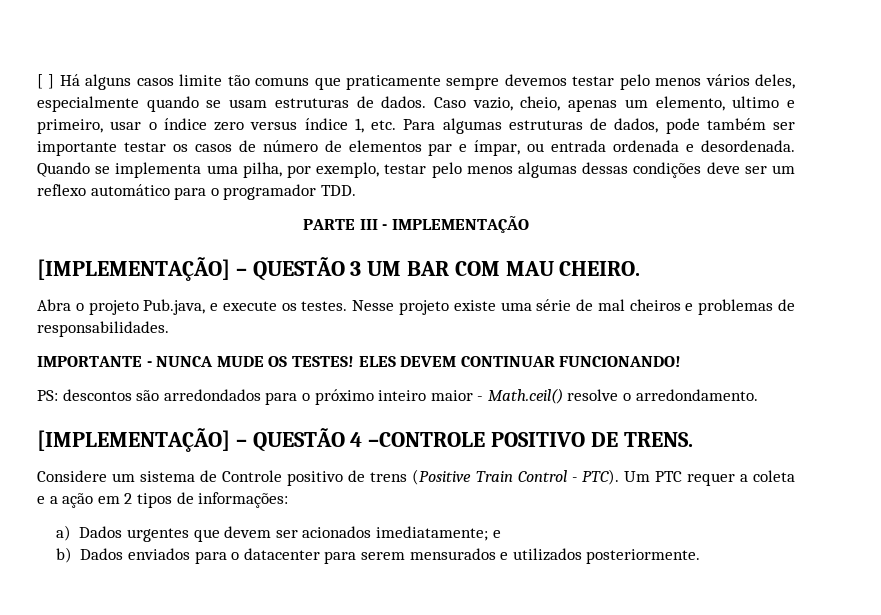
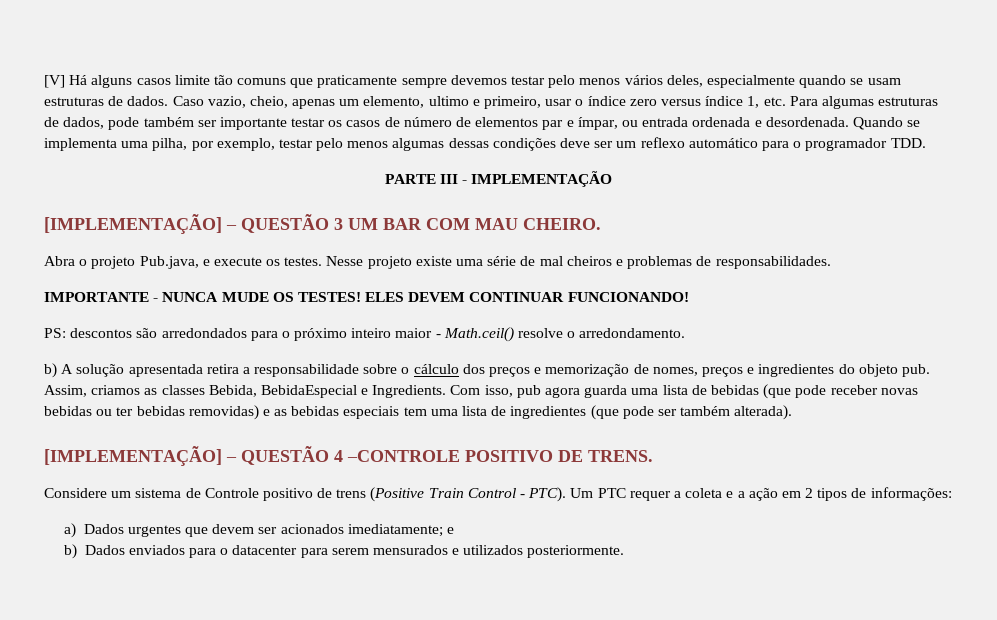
[37,74,55,89] [ ] -> [44,75,65,88] [V]
(758, 395) none -> [44,363,930,378] [44,384,918,399] [44,405,793,420] // b) A solução apresentada retira a responsabilidade sobre o cálculo dos preços e memorização de nomes, preços e ingredientes do objeto pub. Assim, criamos as classes Bebida, BebidaEspecial e Ingredients. Com isso, pub agora guarda uma lista de bebidas (que pode receber novas bebidas ou ter bebidas removidas) e as bebidas especiais tem uma lista de ingredientes (que pode ser também alterada).

